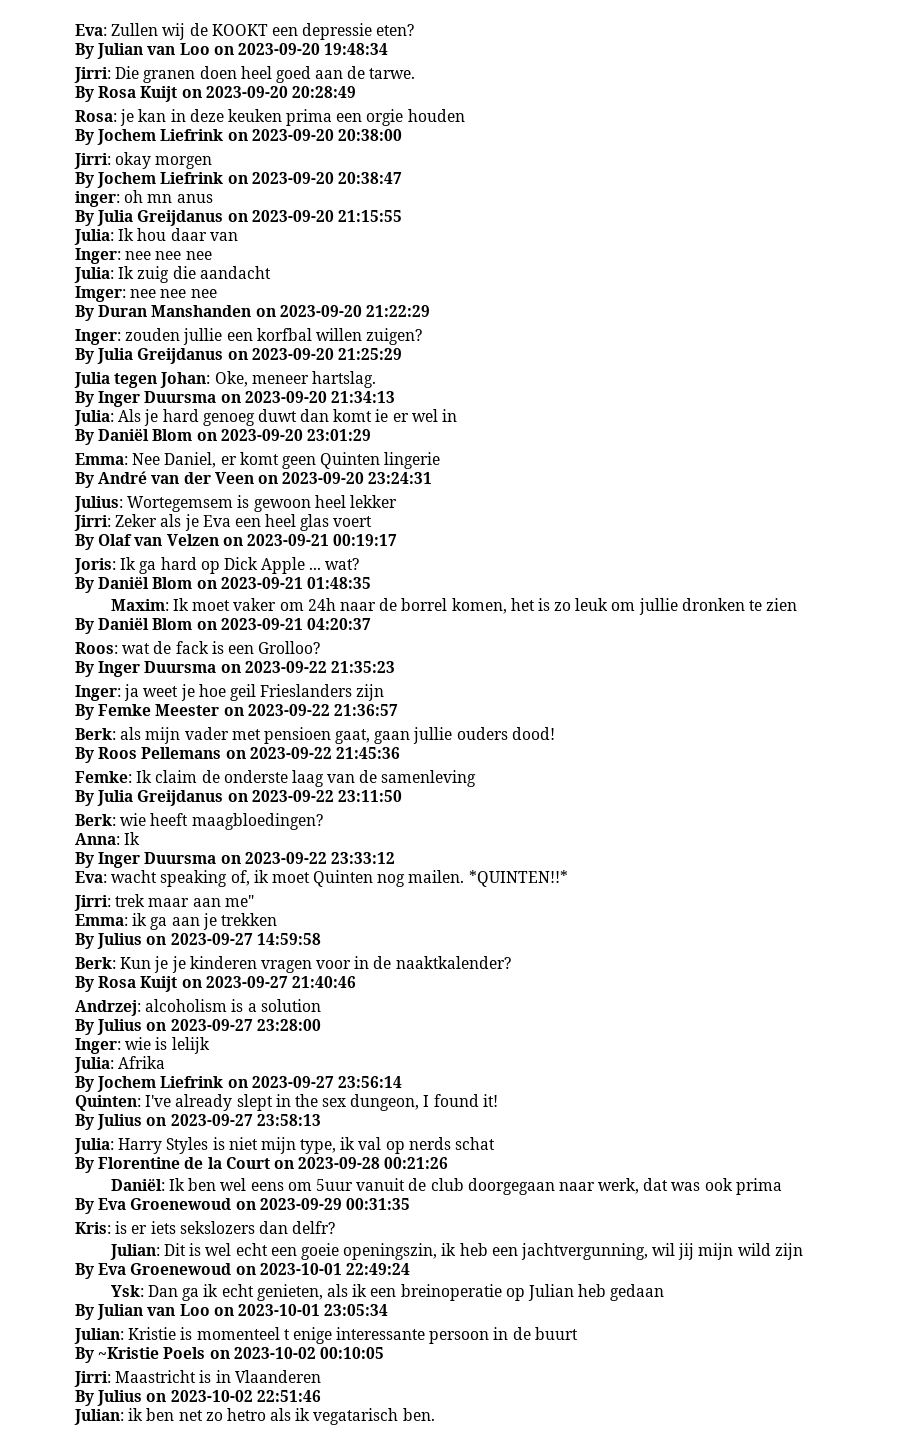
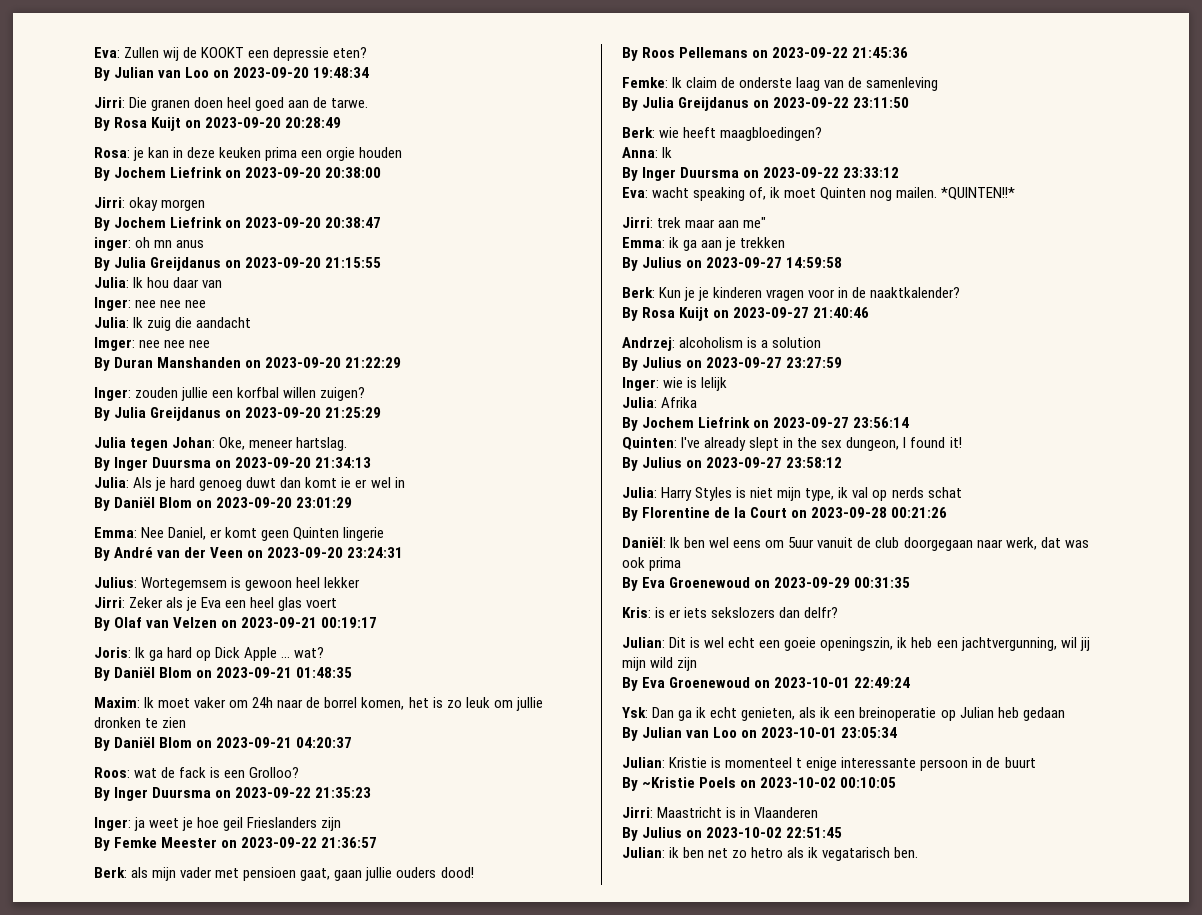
[256,1019,321,1031] 23:28:00 -> [786,357,843,368] 23:27:59
[256,1114,321,1126] 23:58:13 -> [786,457,843,468] 23:58:12
[256,1390,321,1402] 22:51:46 -> [786,827,843,838] 22:51:45

